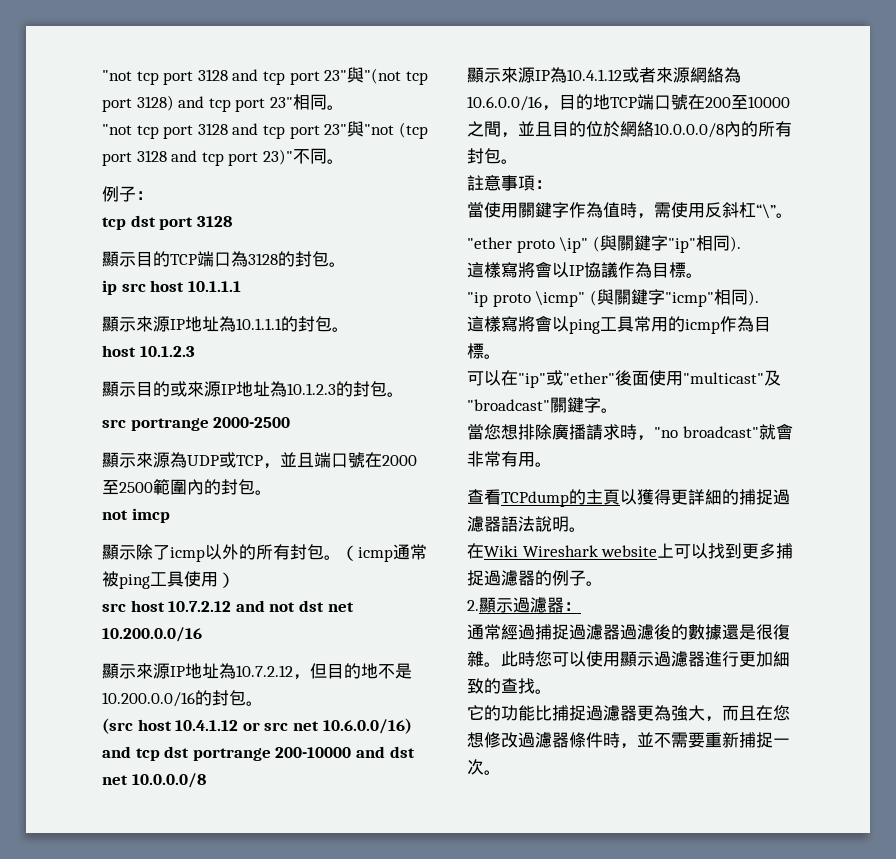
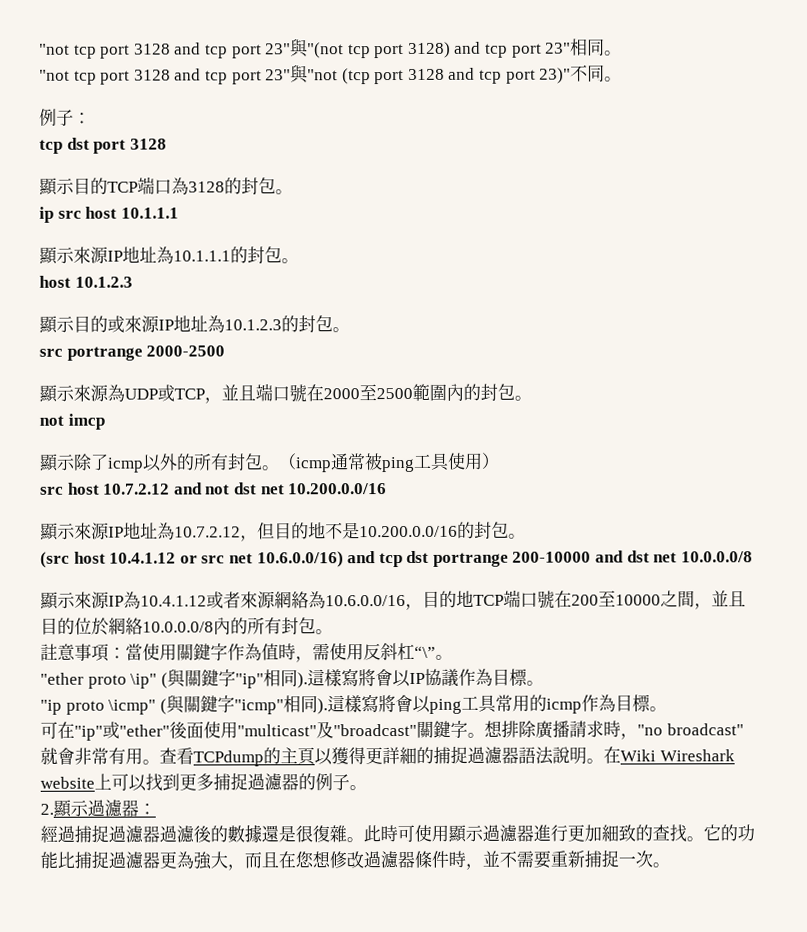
(552, 184) // -> (126, 653) none
(741, 244) // -> (308, 680) none
(759, 298) // -> (328, 706) none
[484,370,501,386] 以 -> (58, 730) none
[467,424,501,440] // 當您 -> (485, 735) none
(552, 464) // -> (160, 762) none
(586, 529) // -> (604, 761) none
[467,624,501,640] 通常 -> (156, 809) none
[535,651,586,667] 您可以 -> [397,824,415,843] 可
(552, 691) // -> (704, 839) none

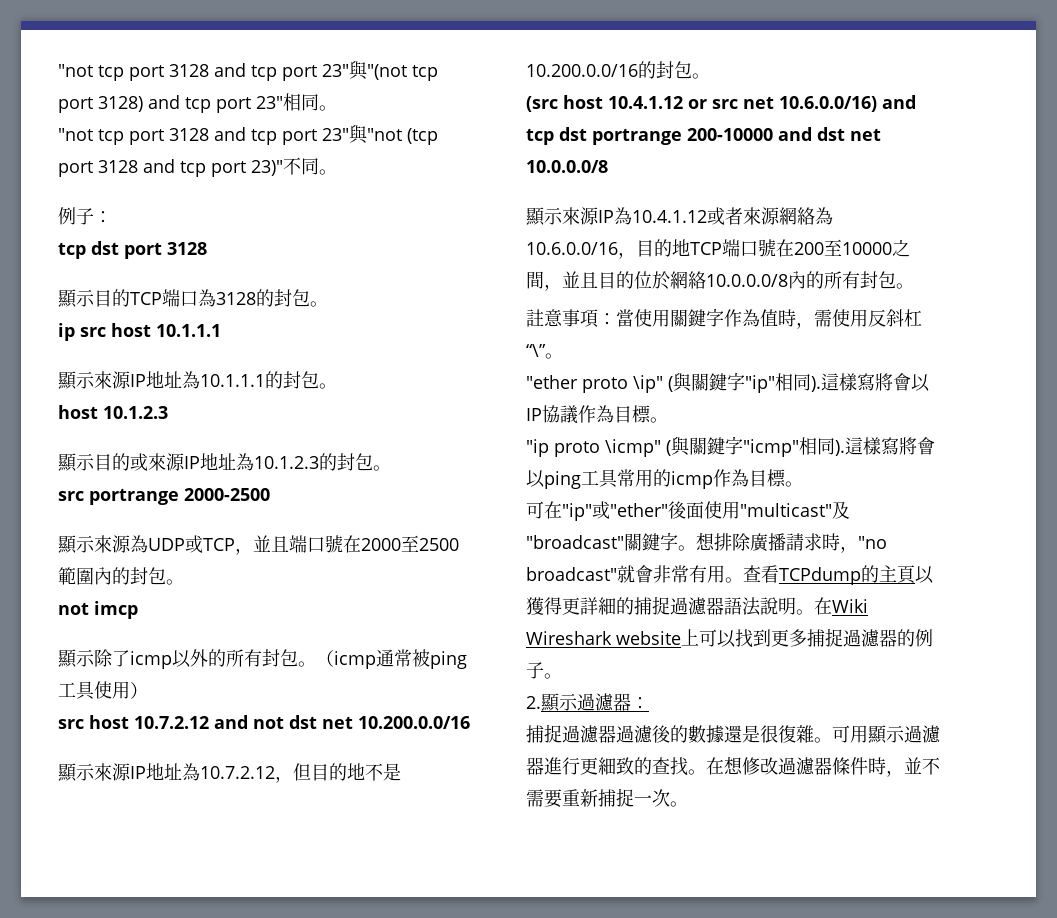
[40,825,75,843] 經過 -> (649, 703) none
[363,824,432,843] 此時可使 -> [832,725,850,743] 可
[584,824,602,842] 加 -> (598, 766) none
[703,824,755,842] [40,850,314,871] 它的功能比捕捉過濾器更為強大，而且在您 -> [706,757,724,775] 在

